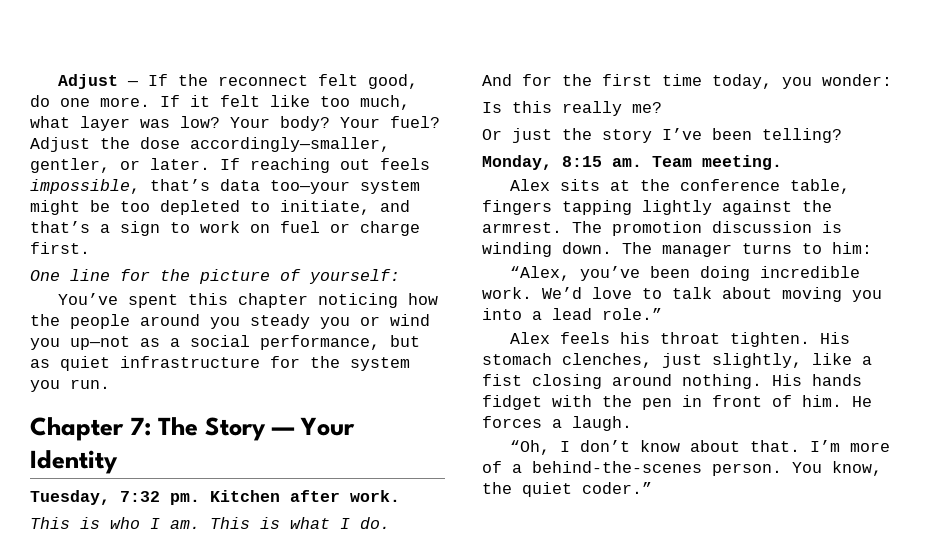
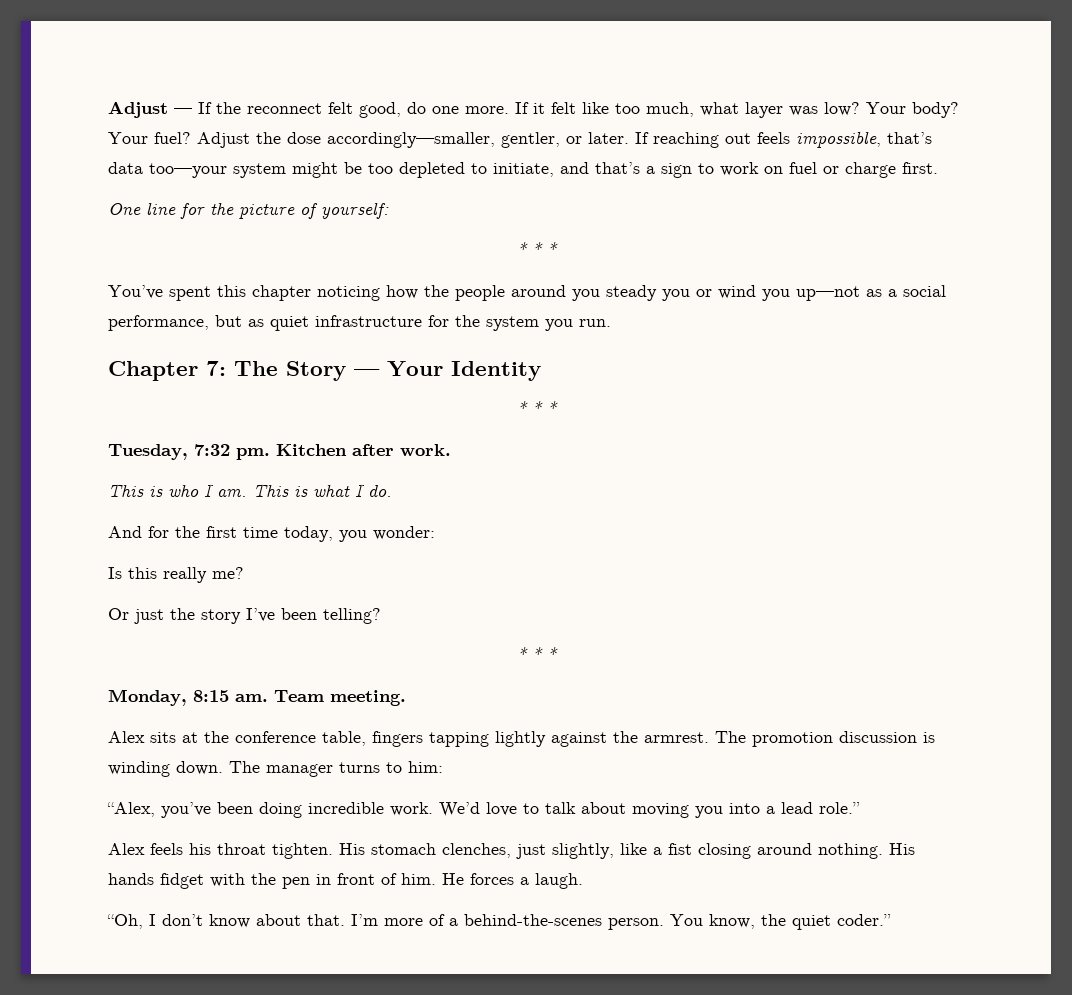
(400, 276) none -> [516,242,558,256] // * * *
(118, 462) none -> [516,401,558,415] // * * *
(842, 135) none -> [516,647,558,661] // * * *

